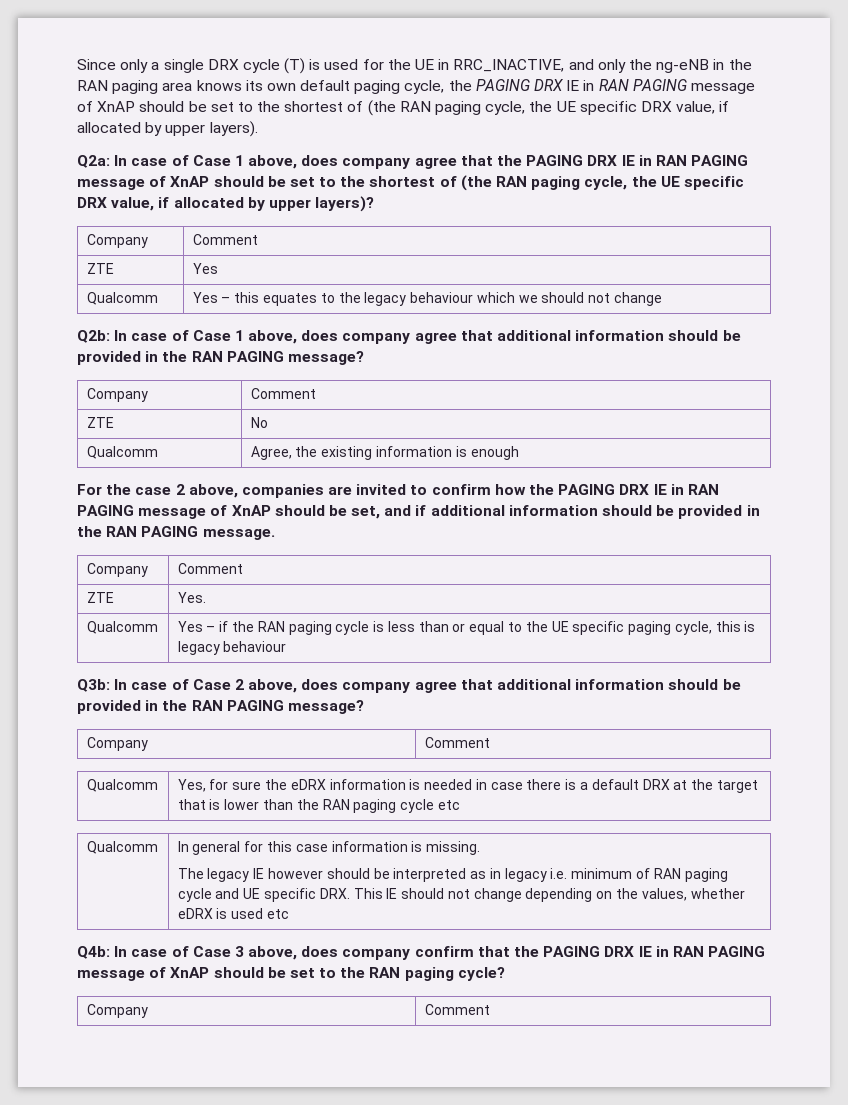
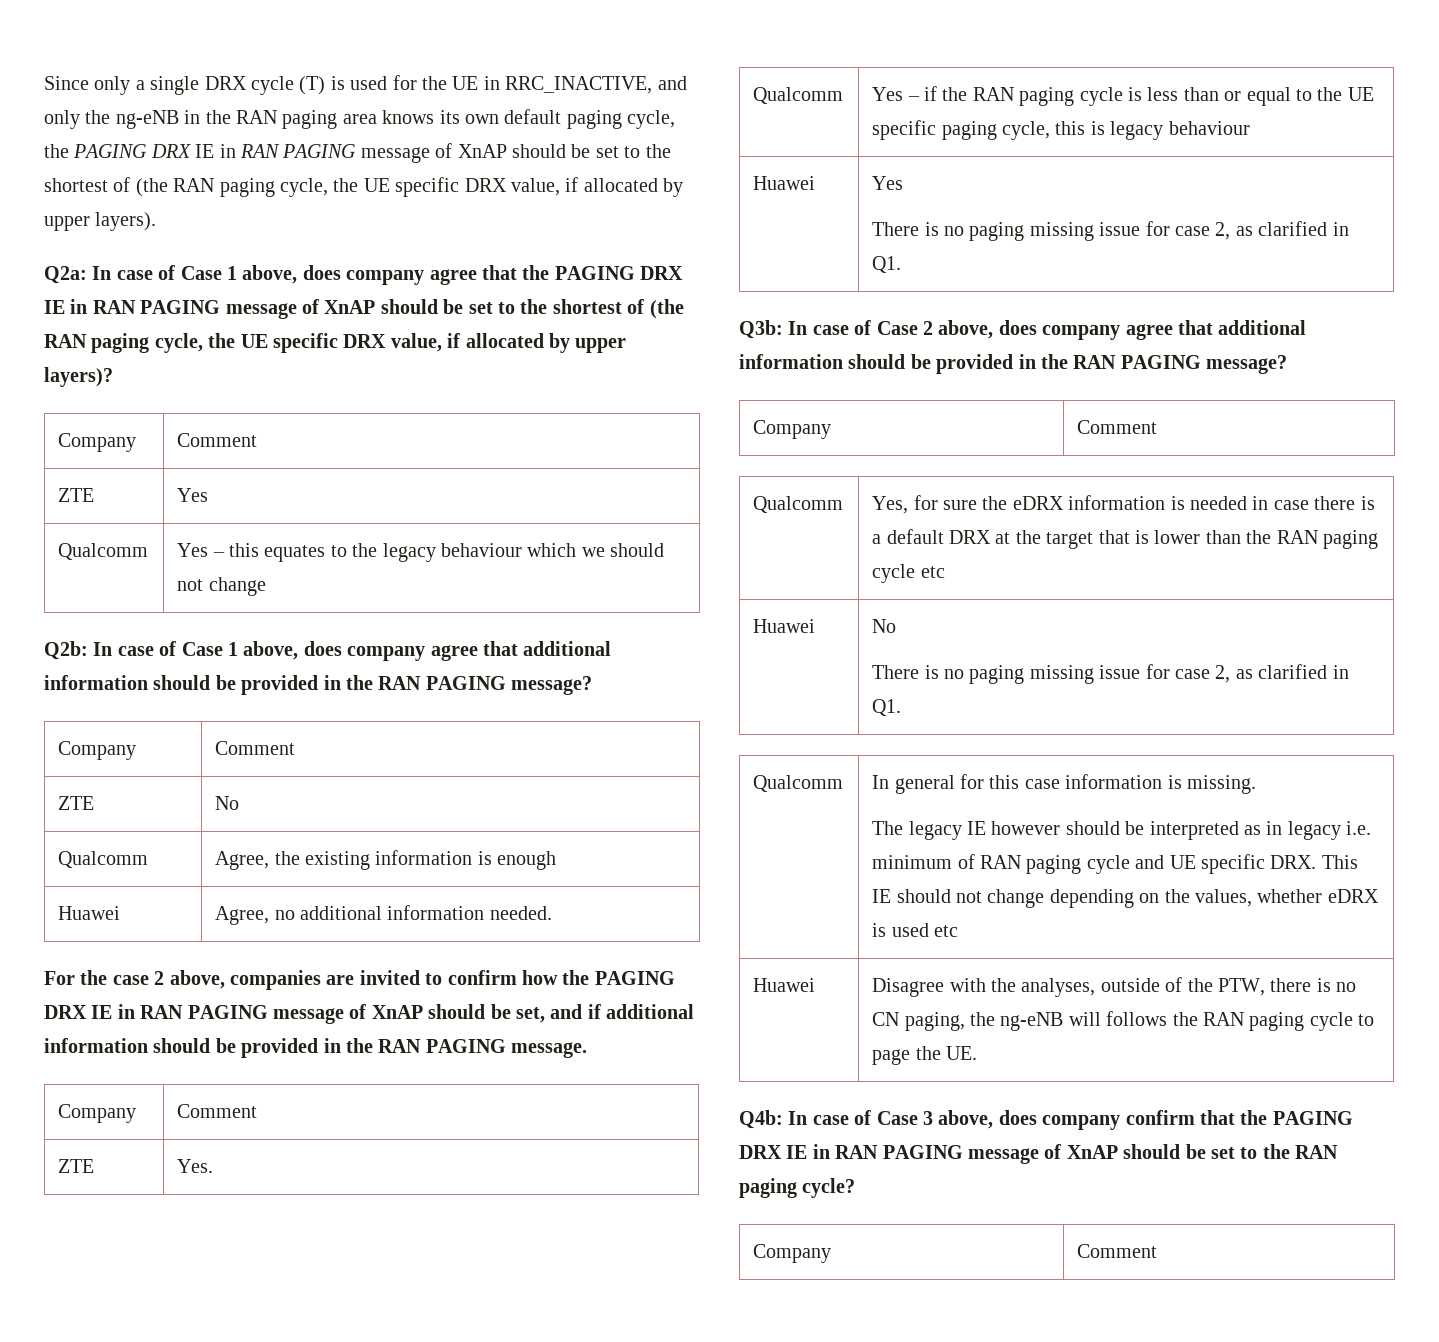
(519, 453) none -> [58,906,121,920] [215,905,552,925] // Huawei | Agree, no additional information needed.
(287, 646) none -> [753,176,816,190] [872,176,904,190] [872,221,1349,241] [872,256,902,273] // Huawei | Yes // There is no paging missing issue for case 2, as clarified in Q1.
(460, 805) none -> [753,619,816,633] [872,619,897,633] [872,664,1349,684] [872,699,902,716] // Huawei | No // There is no paging missing issue for case 2, as clarified in Q1.
(289, 914) none -> [753,978,816,992] [872,977,1357,997] [872,1011,1375,1031] [872,1046,977,1065] // Huawei | Disagree with the analyses, outside of the PTW, there is no CN paging, the ng-eNB will follows the RAN paging cycle to page the UE.

